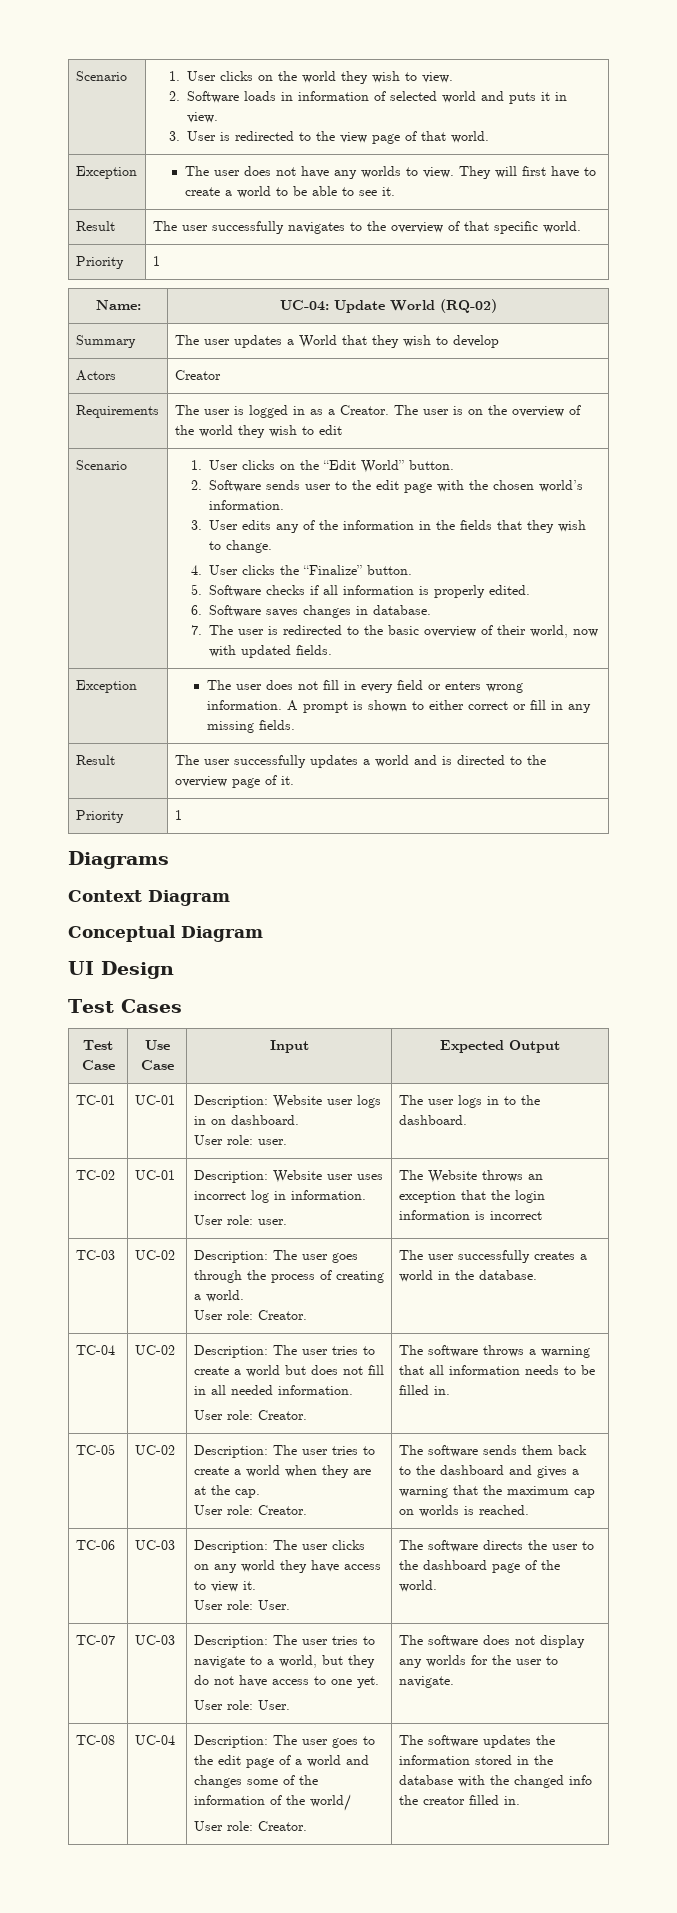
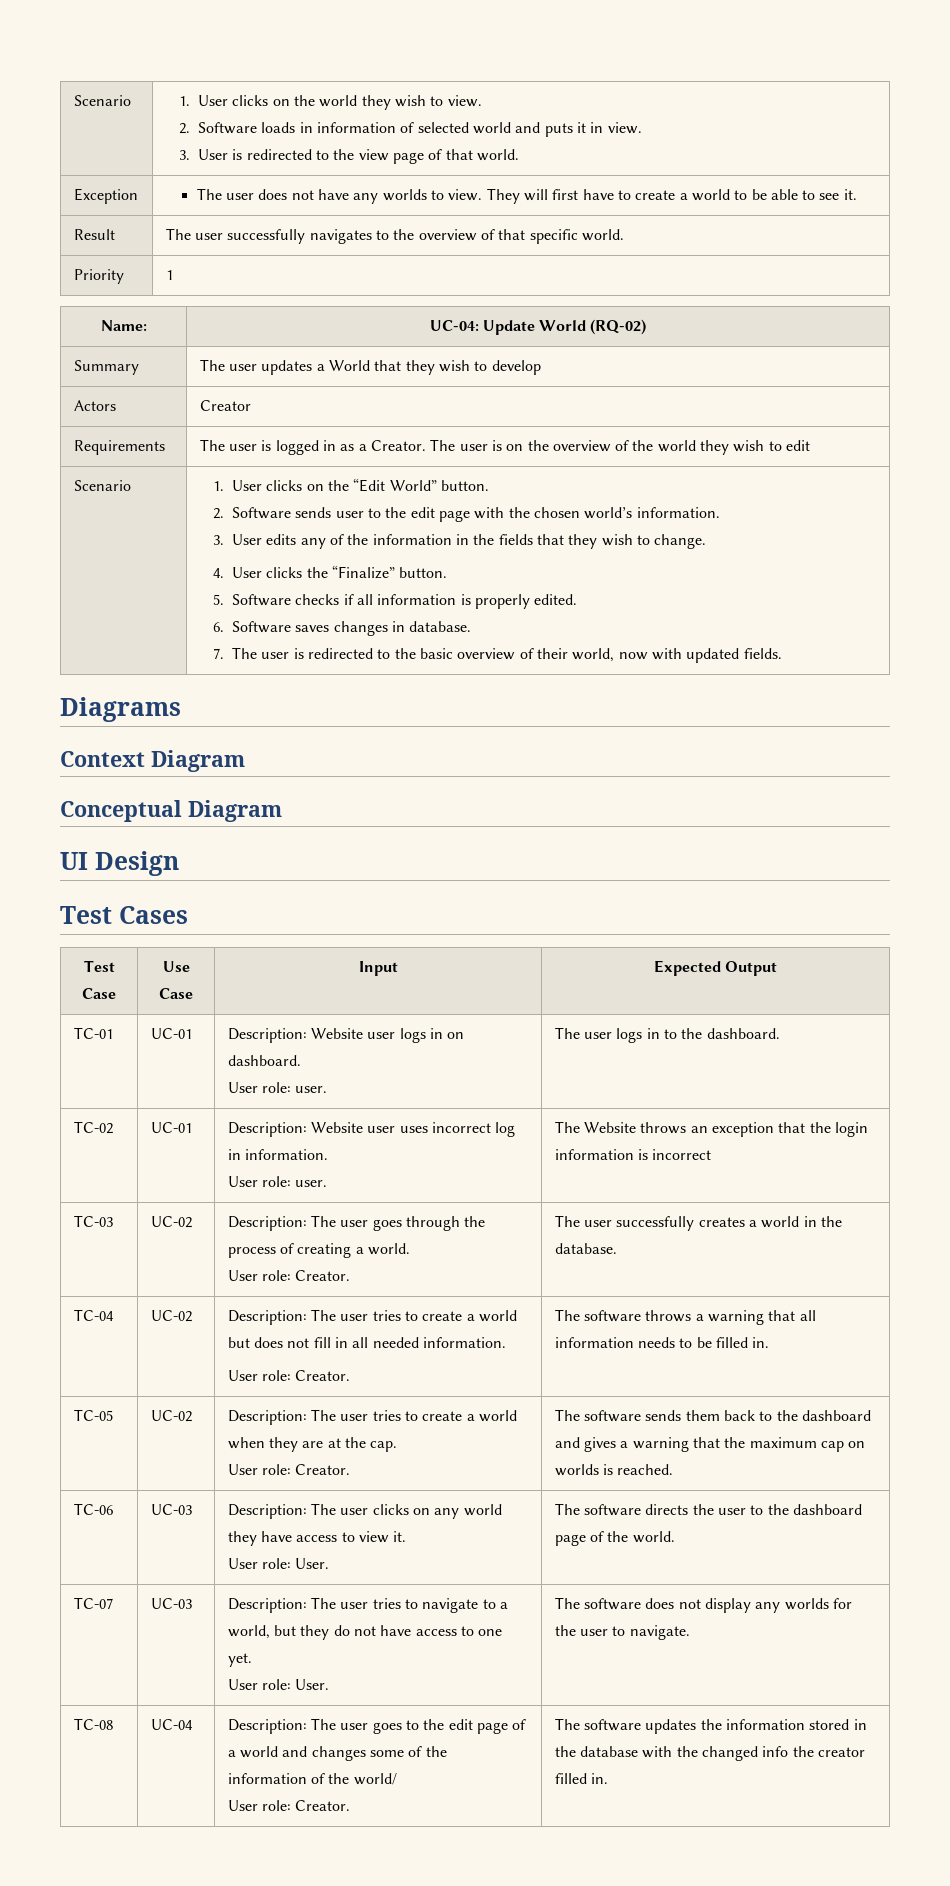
[75,680,137,693] [206,680,523,693] [206,700,591,713] [206,720,295,733] [75,755,115,765] [174,755,546,768] [174,775,294,788] [75,810,124,823] [174,810,182,820] // Exception | The user does not fill in every field or enters wrong information. A prompt is shown to either correct or fill in any missing fields. // Result | The user successfully updates a world and is directed to the overview page of it. // Priority | 1 -> (782, 653) none

